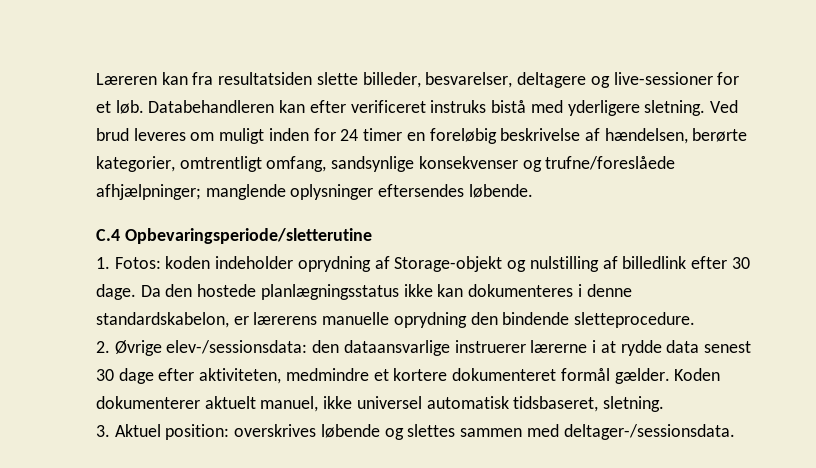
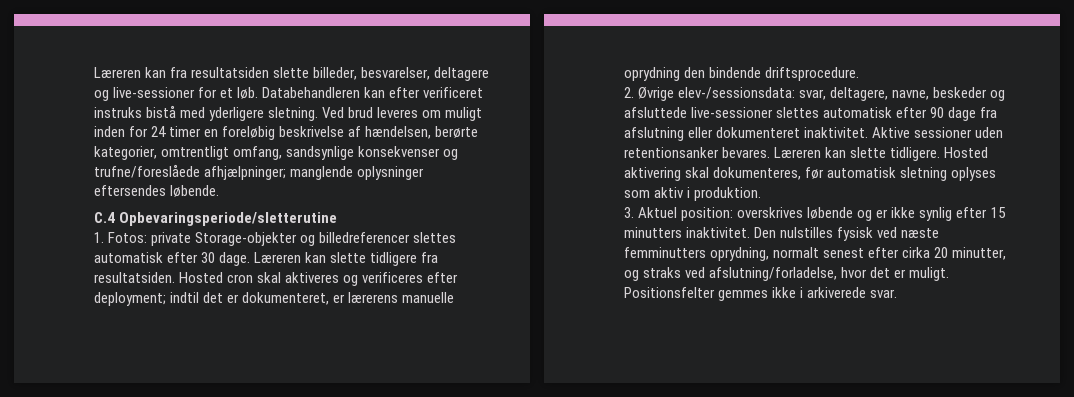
[165,256,750,272] [96,284,632,300] [96,312,229,328] koden indeholder oprydning af Storage-objekt og nulstilling af billedlink efter 30 dage. Da den hostede planlægningsstatus ikke kan dokumenteres i denne standardskabelon, -> [151,232,457,246] [94,252,439,266] [94,272,459,286] [94,292,330,306] private Storage-objekter og billedreferencer slettes automatisk efter 30 dage. Læreren kan slette tidligere fra resultatsiden. Hosted cron skal aktiveres og verificeres efter deployment; indtil det er dokumenteret,
[574,312,696,328] sletteprocedure. -> [765,67,860,81] driftsprocedure.
[312,340,751,356] [96,368,721,384] [96,396,665,412] den dataansvarlige instruerer lærerne i at rydde data senest 30 dage efter aktiviteten, medmindre et kortere dokumenteret formål gælder. Koden dokumenterer aktuelt manuel, ikke universel automatisk tidsbaseret, sletning. -> [799,87,1006,101] [624,107,998,121] [624,127,1004,141] [624,147,989,161] [624,167,997,181] [624,187,762,201] svar, deltagere, navne, beskeder og afsluttede live-sessioner slettes automatisk efter 90 dage fra afslutning eller dokumenteret inaktivitet. Aktive sessioner uden retentionsanker bevares. Læreren kan slette tidligere. Hosted aktivering skal dokumenteres, før automatisk sletning oplyses som aktiv i produktion.
[407,424,735,440] slettes sammen med deltager-/sessionsdata. -> [876,207,1006,221] [624,227,940,241] [624,247,1007,261] [624,267,950,281] [624,287,898,301] er ikke synlig efter 15 minutters inaktivitet. Den nulstilles fysisk ved næste femminutters oprydning, normalt senest efter cirka 20 minutter, og straks ved afslutning/forladelse, hvor det er muligt. Positionsfelter gemmes ikke i arkiverede svar.

